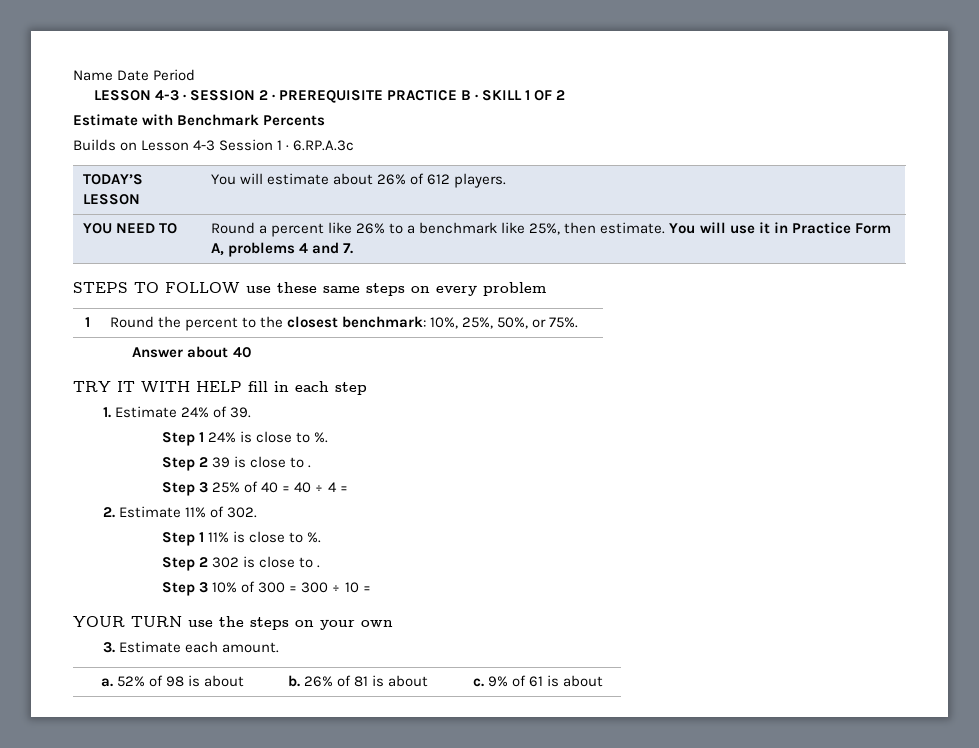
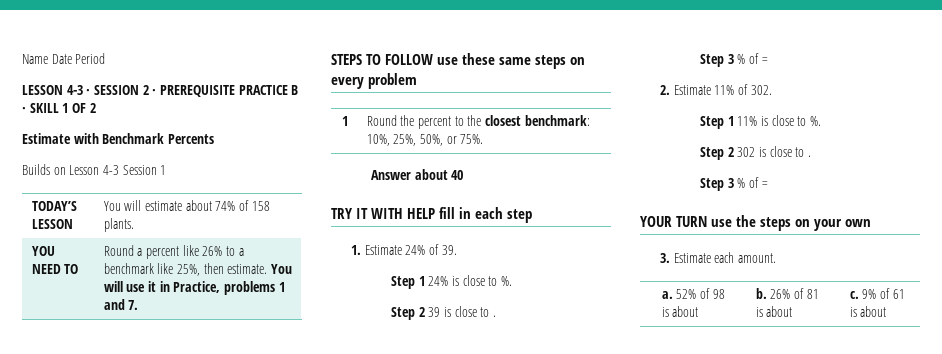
[286,140,355,151] · 6.RP.A.3c -> (167, 170) none
[377,173,507,188] 26% of 612 players. -> [215,200,270,211] [103,218,134,232] 74% of 158 plants.
[791,222,891,234] [210,242,308,257] Practice Form A, problems 4 -> [173,281,285,295] Practice, problems 1
[212,481,337,493] 25% of 40 = 40 ÷ 4 -> [737,53,759,64] % of
[212,581,359,593] 10% of 300 = 300 ÷ 10 -> [737,177,759,188] % of

